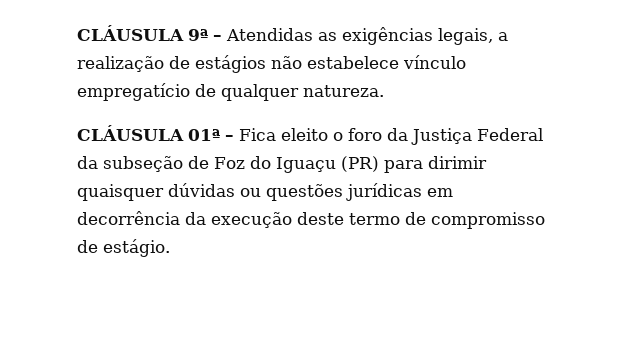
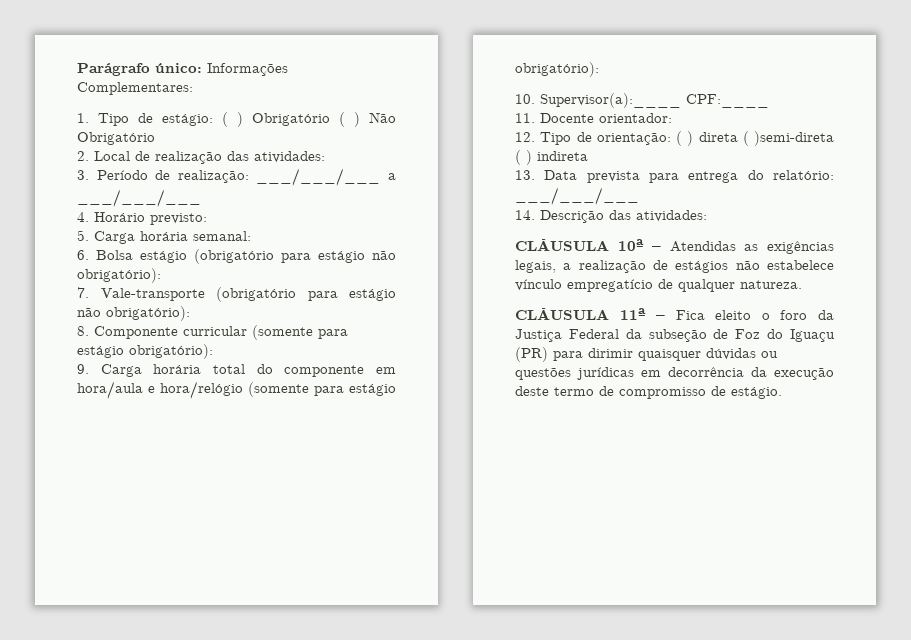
[77,25,208,41] CLÁUSULA 9ª -> [77,63,288,76] [77,82,193,95] [77,112,396,127] [77,132,155,145] [77,151,325,164] [77,168,396,186] [77,189,201,207] [77,212,207,225] [77,230,251,244] [77,249,396,264] [77,268,161,283] [77,287,396,302] [77,306,190,321] [77,325,348,340] [77,344,213,359] [77,364,396,377] [77,381,396,399] [515,62,599,77] [515,93,769,108] [515,113,672,123] [515,131,834,146] [515,150,588,165] [515,170,834,183] [515,187,639,205] [515,210,707,223] [515,239,644,251] Parágrafo único: Informações Complementares: // 1. Tipo de estágio: ( ) Obrigatório ( ) Não Obrigatório // 2. Local de realização das atividades: // 3. Período de realização: ___/___/___ a ___/___/___ // 4. Horário previsto: // 5. Carga horária semanal: // 6. Bolsa estágio (obrigatório para estágio não obrigatório): // 7. Vale-transporte (obrigatório para estágio não obrigatório): // 8. Componente curricular (somente para estágio obrigatório): // 9. Carga horária total do componente em hora/aula e hora/relógio (somente para estágio obrigatório): // 10. Supervisor(a):____ CPF:____ // 11. Docente orientador: // 12. Tipo de orientação: ( ) direta ( )semi-direta ( ) indireta // 13. Data prevista para entrega do relatório: ___/___/___ // 14. Descrição das atividades: // CLÁUSULA 10ª
[188,129,220,141] 01ª -> [619,308,646,320] 11ª

